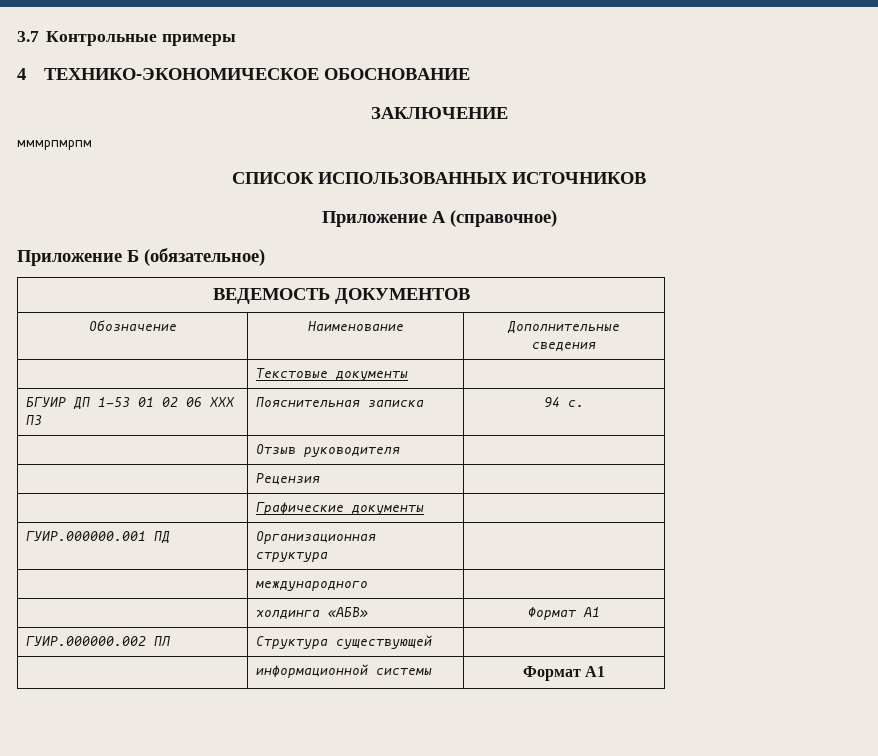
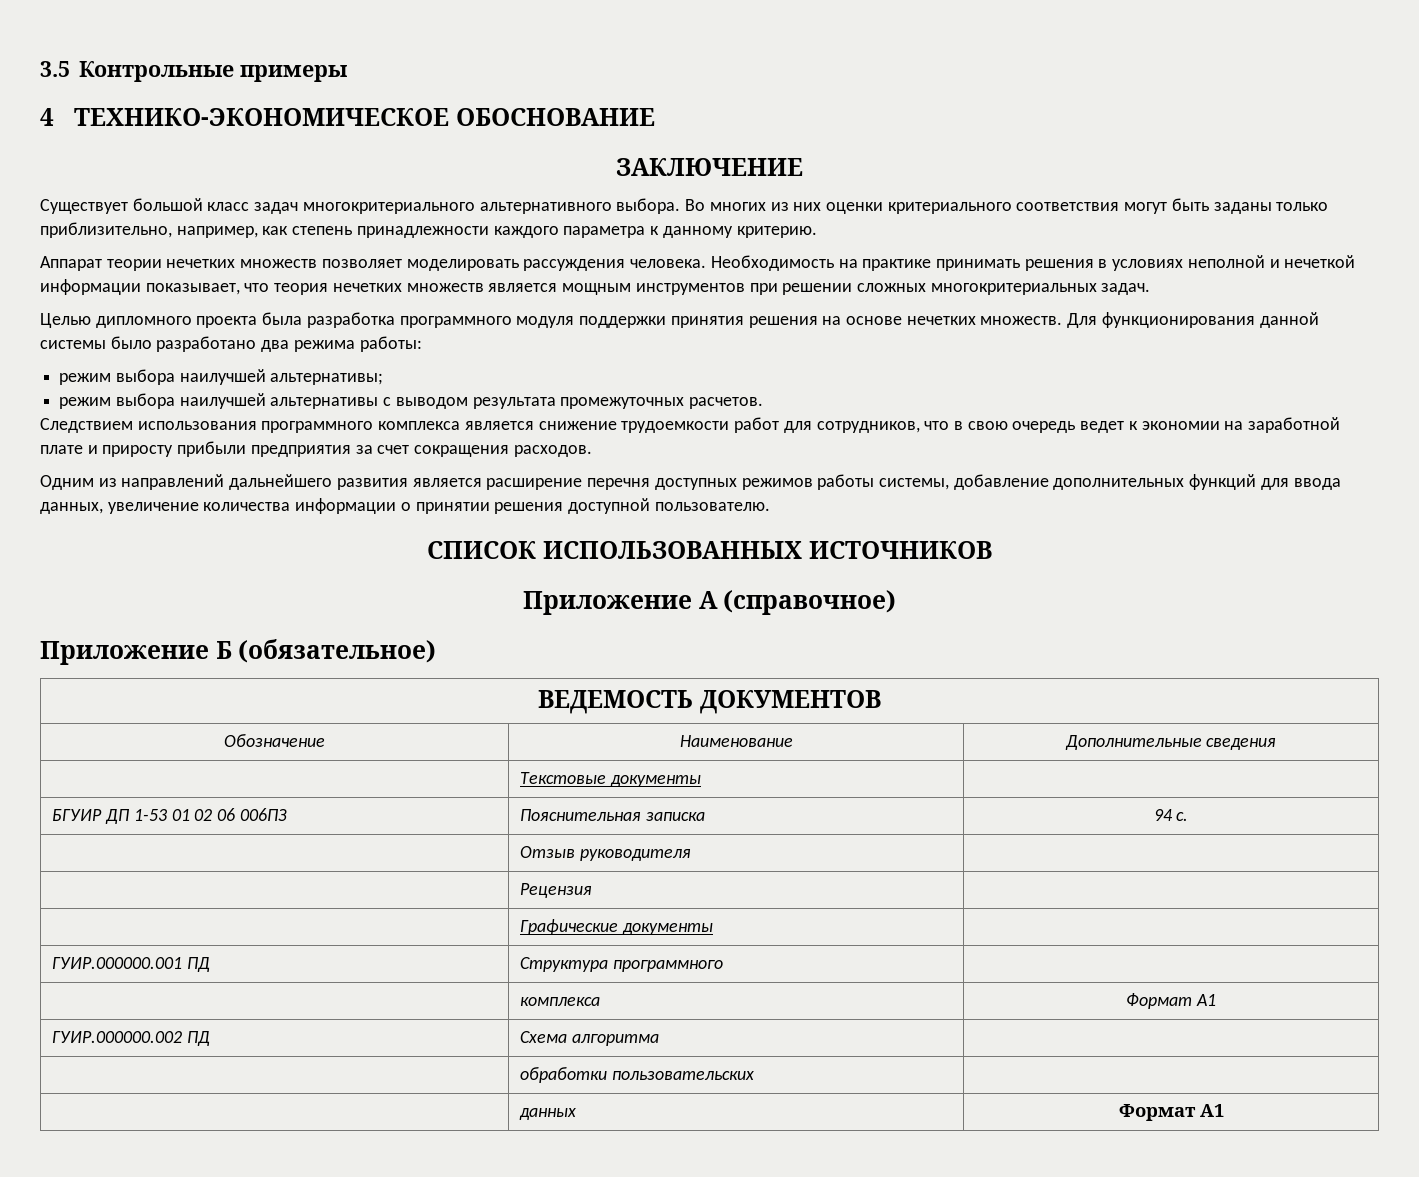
[17,31,39,42] 3.7 -> [40,61,70,77] 3.5
[17,140,92,150] мммрпмрпм -> [40,198,1329,214] [40,222,817,238] [40,255,1356,271] [40,279,1151,295] [40,312,1319,328] [40,336,422,352] [59,369,384,385] [59,393,764,409] [40,417,1341,433] [40,441,592,457] [40,474,1341,490] [40,498,770,514] Существует большой класс задач многокритериального альтернативного выбора. Во многих из них оценки критериального соответствия могут быть заданы только приблизительно, например, как степень принадлежности каждого параметра к данному критерию. // Аппарат теории нечетких множеств позволяет моделировать рассуждения человека. Необходимость на практике принимать решения в условиях неполной и нечеткой информации показывает, что теория нечетких множеств является мощным инструментов при решении сложных многокритериальных задач. // Целью дипломного проекта была разработка программного модуля поддержки принятия решения на основе нечетких множеств. Для функционирования данной системы было разработано два режима работы: // режим выбора наилучшей альтернативы; // режим выбора наилучшей альтернативы с выводом результата промежуточных расчетов. // Следствием использования программного комплекса является снижение трудоемкости работ для сотрудников, что в свою очередь ведет к экономии на заработной плате и приросту прибыли предприятия за счет сокращения расходов. // Одним из направлений дальнейшего развития является расширение перечня доступных режимов работы системы, добавление дополнительных функций для ввода данных, увеличение количества информации о принятии решения доступной пользователю.
[209,397,236,407] [26,415,43,425] ХХХ ПЗ -> [239,808,287,821] 006ПЗ
[256,531,377,544] [256,552,329,562] [255,581,369,591] [256,607,369,619] [528,607,600,620] [26,636,171,646] [256,635,433,649] [256,664,433,678] Организационная структура | // | международного | // | холдинга «АБВ» | Формат А1 // ГУИР.000000.002 ПЛ | Структура существующей | // | информационной системы -> [520,957,724,972] [520,997,601,1006] [1126,993,1216,1009] [52,1031,211,1046] [520,1031,660,1046] [520,1067,755,1083] [519,1108,577,1120] Структура программного | // | комплекса | Формат А1 // ГУИР.000000.002 ПД | Схема алгоритма | // | обработки пользовательских | // | данных

